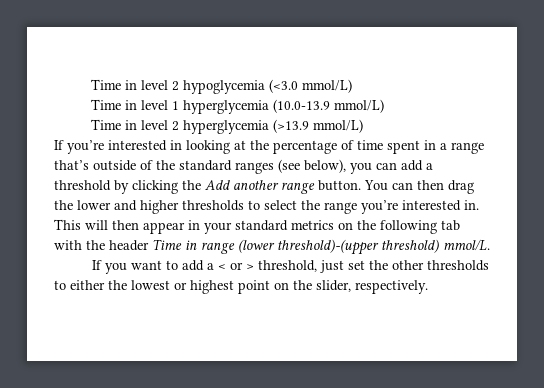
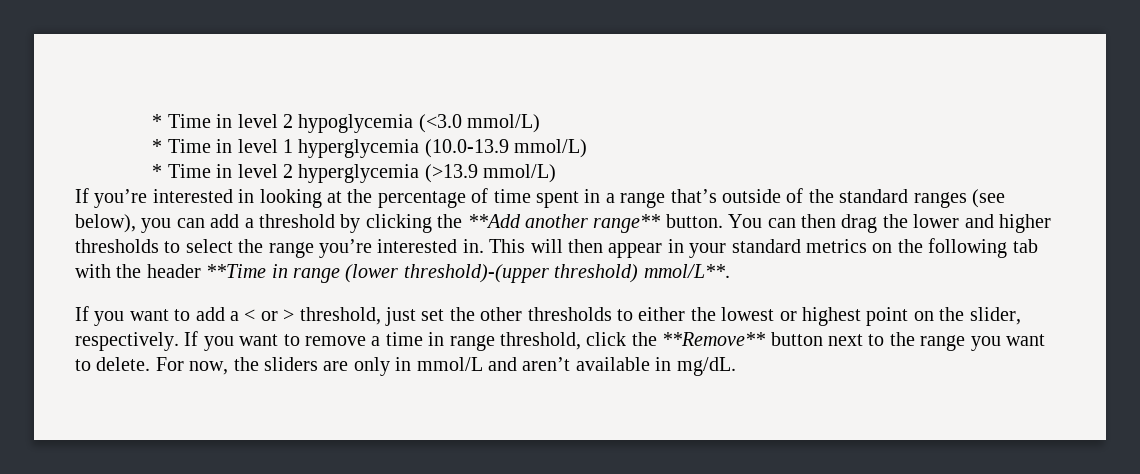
(90, 84) none -> [152,114,163,128] *
(352, 86) none -> [152,139,163,153] *
(384, 106) none -> [152,164,163,178] *
[205,180,315,194] Add another range -> [467,214,661,233] **Add another range**
[152,239,182,250] Time -> [206,264,267,278] **Time
[443,239,490,251] mmol/L. -> [643,264,730,278] mmol/L**.
(428, 287) none -> [184,331,1045,351] [75,357,736,376] If you want to remove a time in range threshold, click the **Remove** button next to the range you want to delete. For now, the sliders are only in mmol/L and aren’t available in mg/dL.

